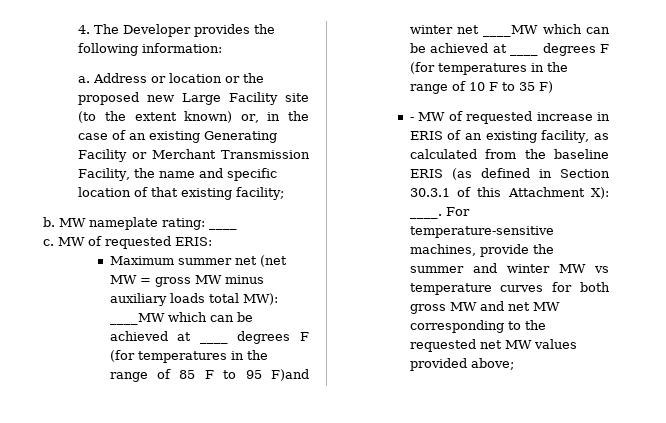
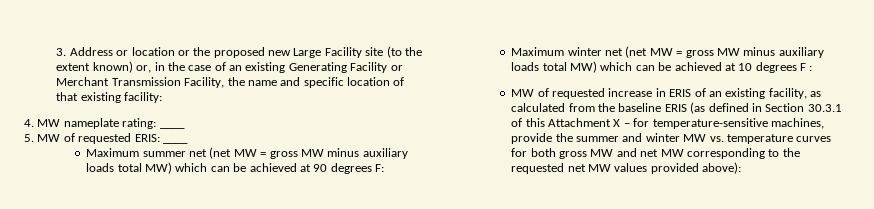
[78,24,276,37] [78,43,223,56] [78,76,91,83] 4. The Developer provides the following information: // a. -> [56,48,67,56] 3.
[236,187,285,200] [43,217,55,227] facility; // b. -> [124,92,163,103] [24,119,34,127] facility: // 4.
[43,239,54,246] c. -> [24,134,34,142] 5.
(212, 241) none -> [162,142,188,144] ____
[242,293,278,305] [109,312,253,325] [109,331,192,341] [199,331,309,344] [109,350,268,363] [109,369,309,382] [409,24,610,37] [409,43,507,53] [510,43,609,56] [409,62,568,75] [409,81,553,94] [409,117,414,121] MW): ____MW which can be achieved at ____ degrees F (for temperatures in the range of 85 F to 95 F)and winter net ____MW which can be achieved at ____ degrees F (for temperatures in the range of 10 F to 35 F) // - -> [145,162,385,174] [511,46,824,58] [511,61,813,73] MW) which can be achieved at 90 degrees F: // Maximum winter net (net MW = gross MW minus auxiliary loads total MW) which can be achieved at 10 degrees F : //
[591,187,609,199] [409,207,470,219] X): ____. For -> [613,118,650,127] X – for
[594,266,609,273] vs -> [709,136,724,142] vs.
[470,358,514,370] above; -> [702,162,742,174] above):

